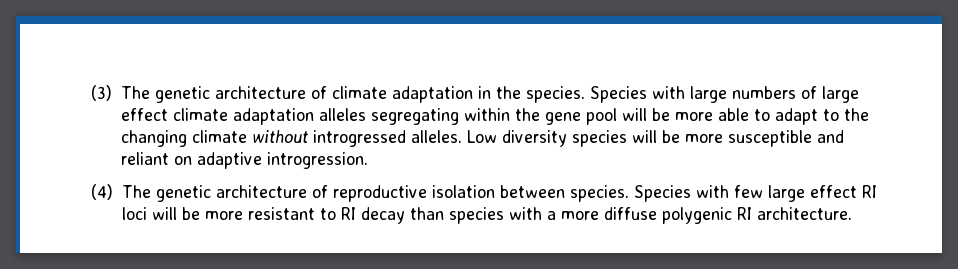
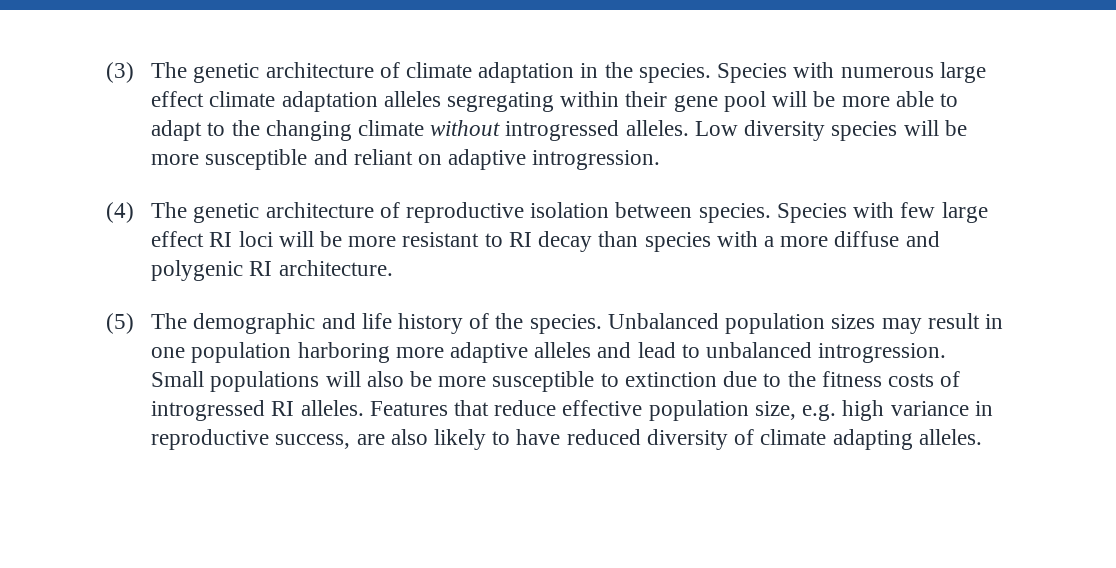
[689,86,817,103] large numbers of -> [840,67,934,78] numerous
[514,108,540,121] the -> [625,91,668,107] their
(657, 213) none -> [905,231,940,247] and
(852, 213) none -> [105,313,1003,334] [151,342,947,363] [151,371,961,392] [151,400,993,421] [151,429,982,450] // (5) The demographic and life history of the species. Unbalanced population sizes may result in one population harboring more adaptive alleles and lead to unbalanced introgression. Small populations will also be more susceptible to extinction due to the fitness costs of introgressed RI alleles. Features that reduce effective population size, e.g. high variance in reproductive success, are also likely to have reduced diversity of climate adapting alleles.

